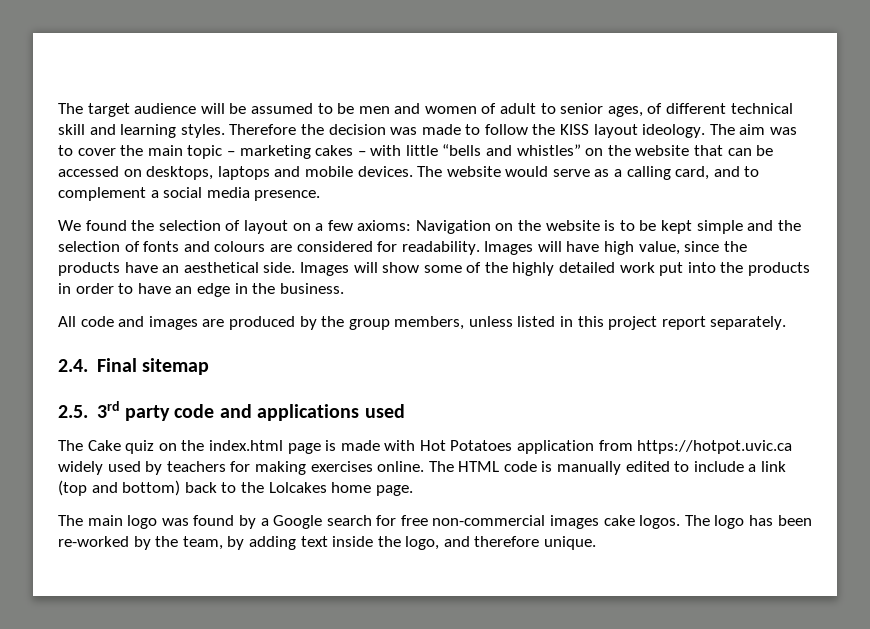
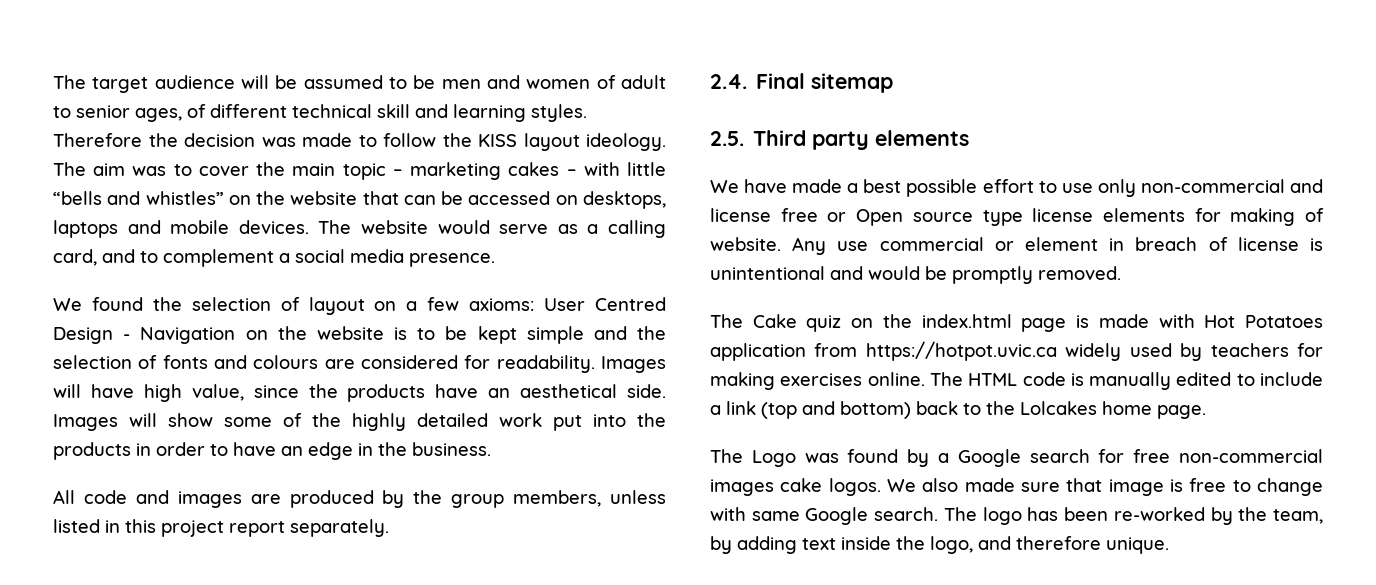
(412, 225) none -> [544,297,667,311] [53,327,131,344] User Centred Design -
[96,401,405,421] 3rd party code and applications used -> [753,130,970,150] [710,179,1323,197] [710,208,1324,226] [710,237,1323,255] [710,266,1121,284] Third party elements // We have made a best possible effort to use only non-commercial and license free or Open source type license elements for making of website. Any use commercial or element in breach of license is unintentional and would be promptly removed.
[87,515,158,529] main logo -> [751,450,796,467] Logo
(681, 522) none -> [887,478,1323,496] [710,507,939,525] We also made sure that image is free to change with same Google search.

